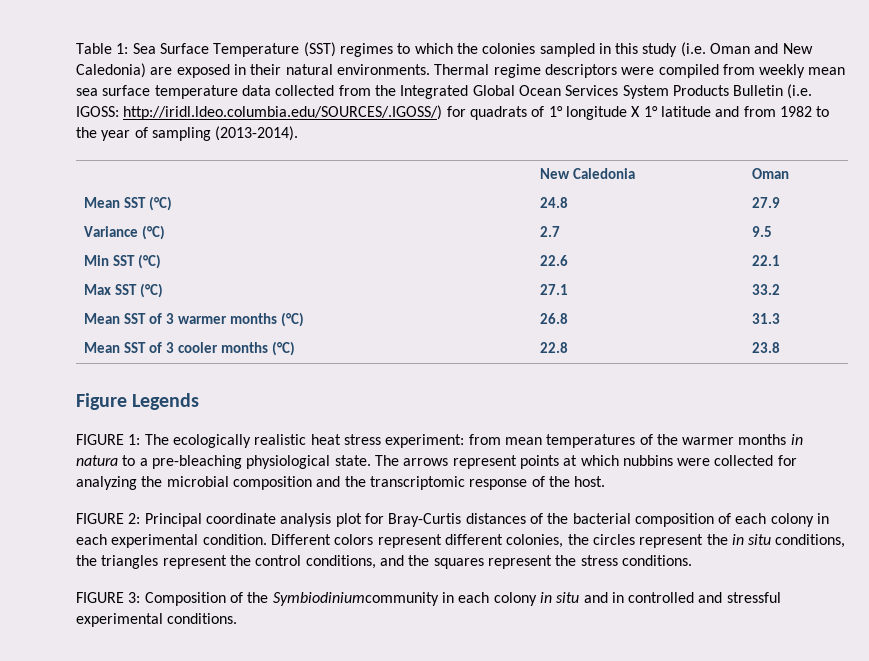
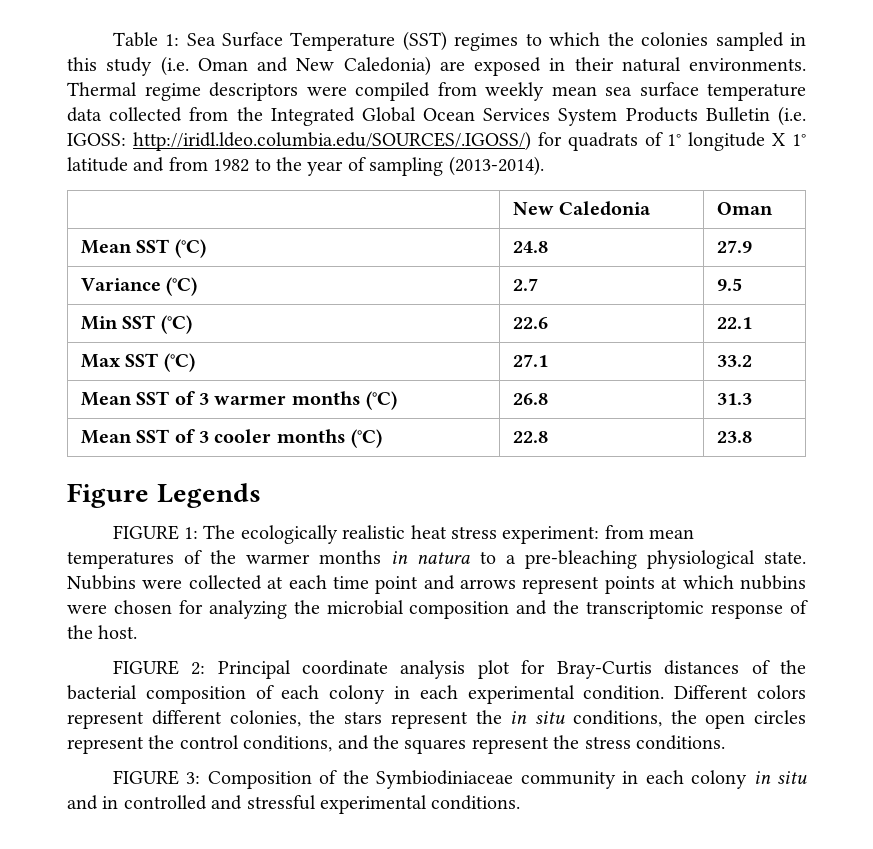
[374,455,399,466] The -> [67,575,455,594] Nubbins were collected at each time point and
[714,455,774,466] collected -> [113,600,172,614] chosen
[592,534,635,545] circles -> [344,711,382,724] stars
[101,555,159,569] triangles -> [705,710,806,729] open circles
[272,592,439,606] Symbiodiniumcommunity -> [376,770,616,789] Symbiodiniaceae community

